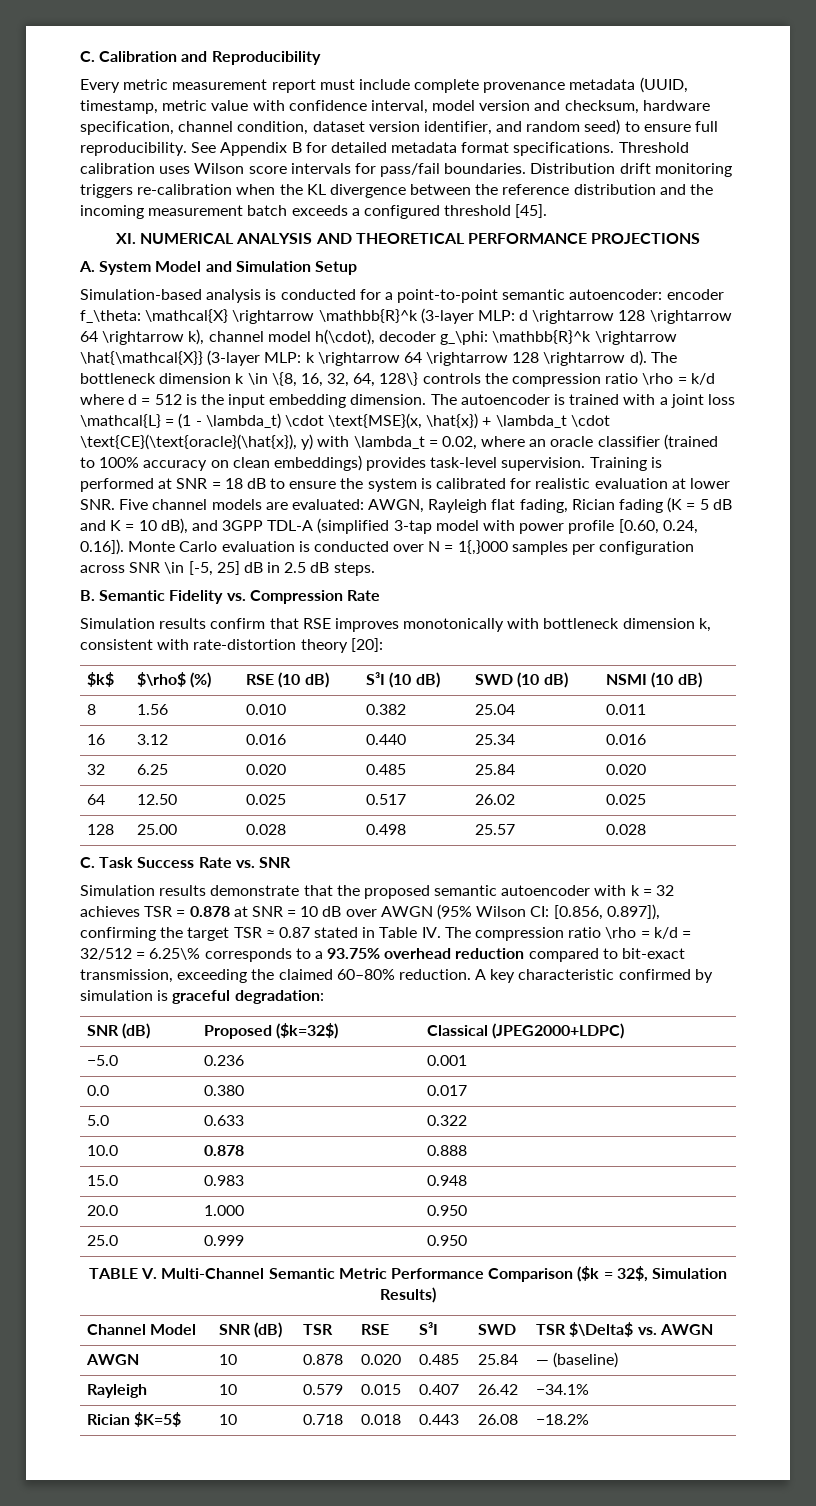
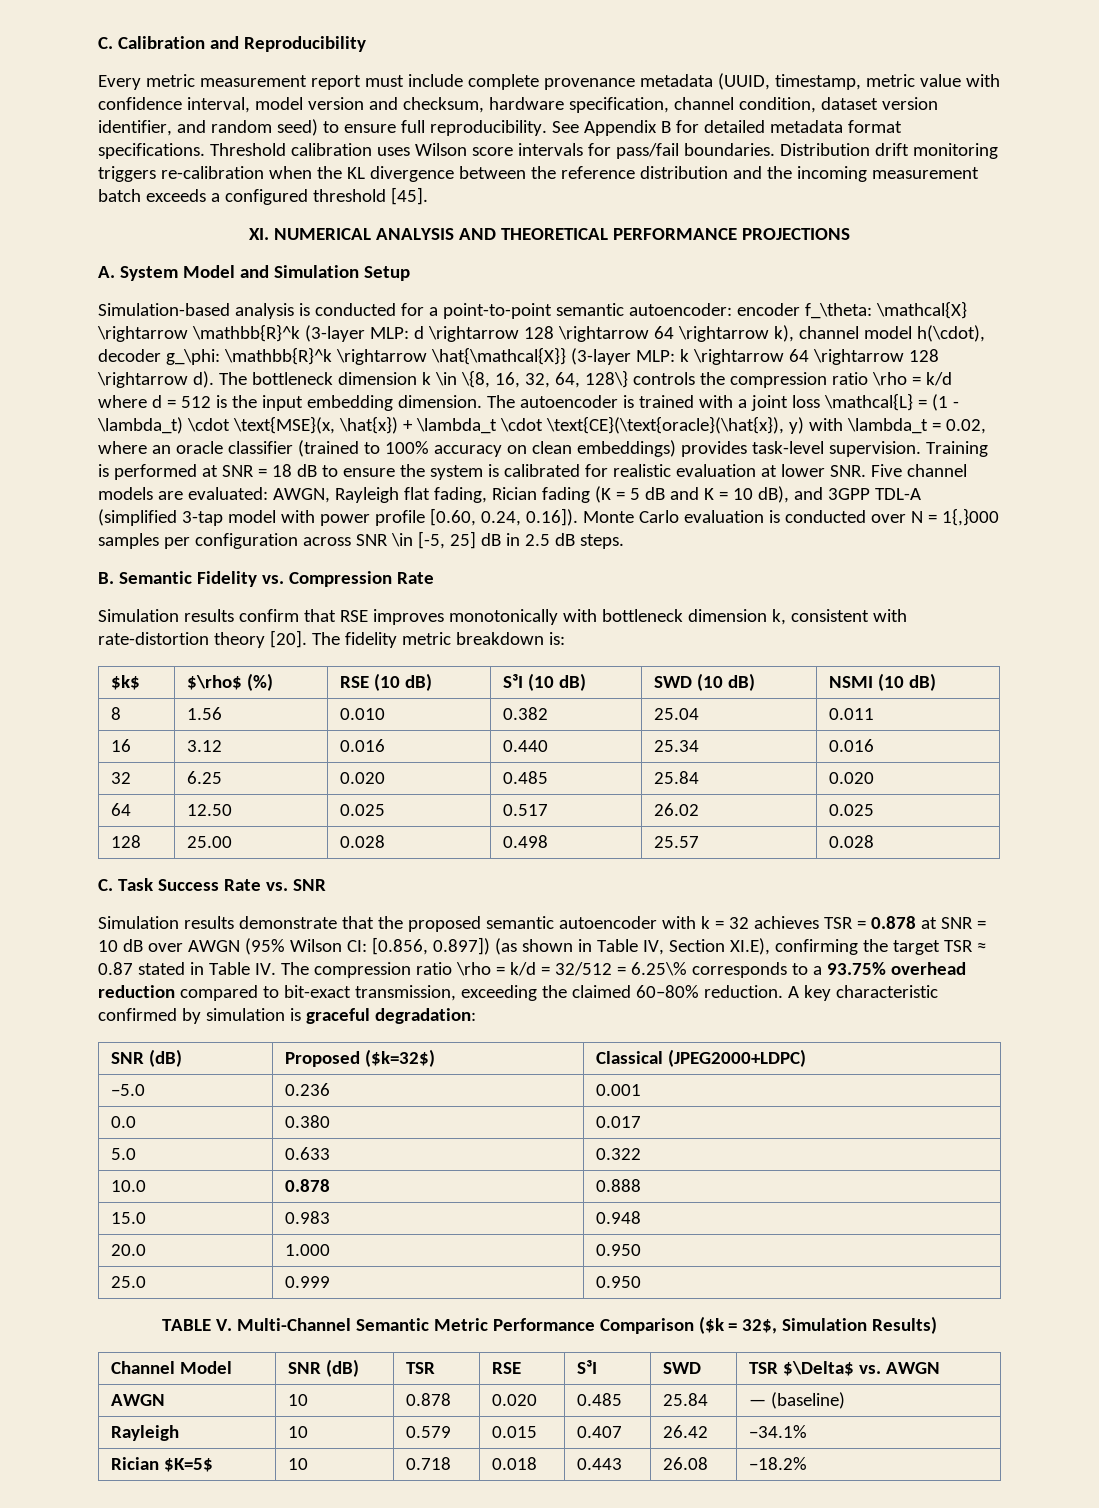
[350,638,383,652] [20]: -> [269,630,565,648] [20]. The fidelity metric breakdown is:
[606,904,660,920] 0.897]), -> [432,937,770,955] 0.897]) (as shown in Table IV, Section XI.E),

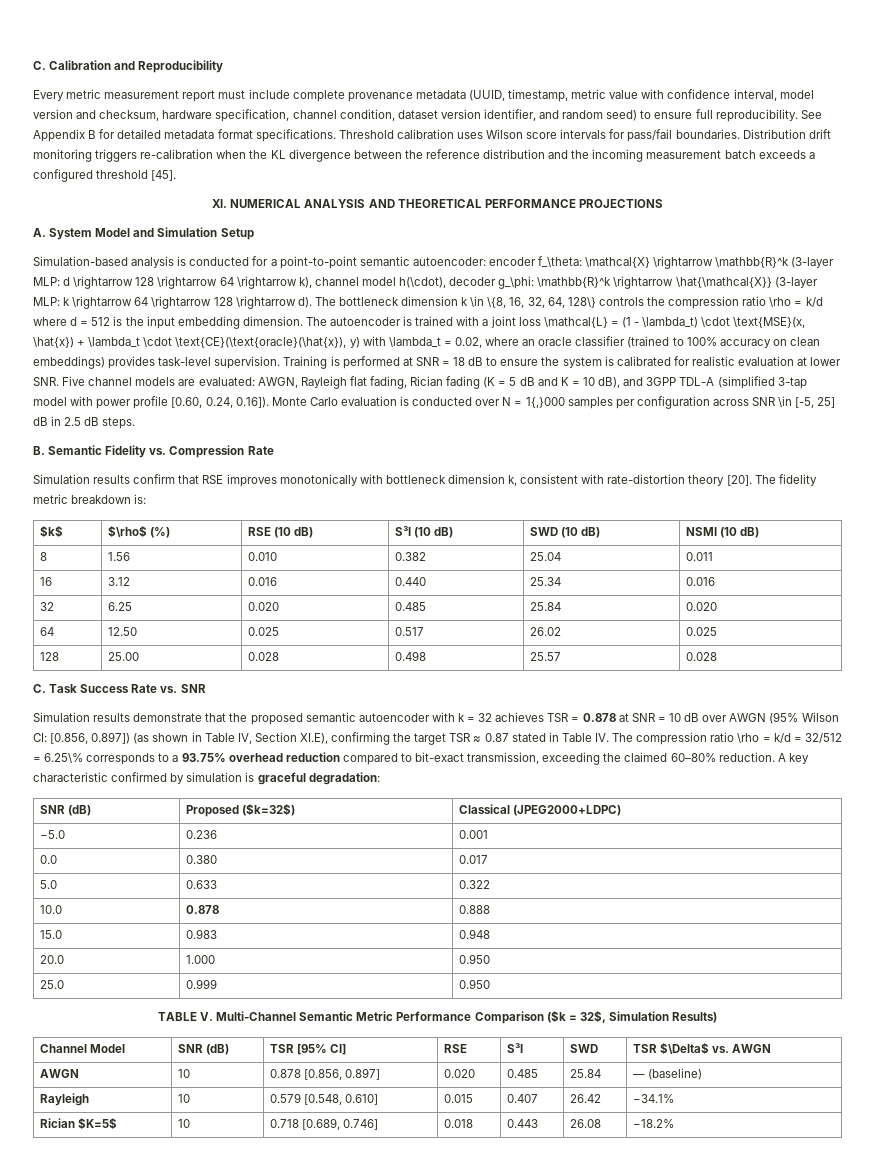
(436, 1368) none -> [297,1044,347,1055] [95% CI]
(452, 1399) none -> [304,1068,381,1080] [0.856, 0.897]
(452, 1432) none -> [304,1094,379,1105] [0.548, 0.610]
(452, 1463) none -> [302,1118,379,1130] [0.689, 0.746]

